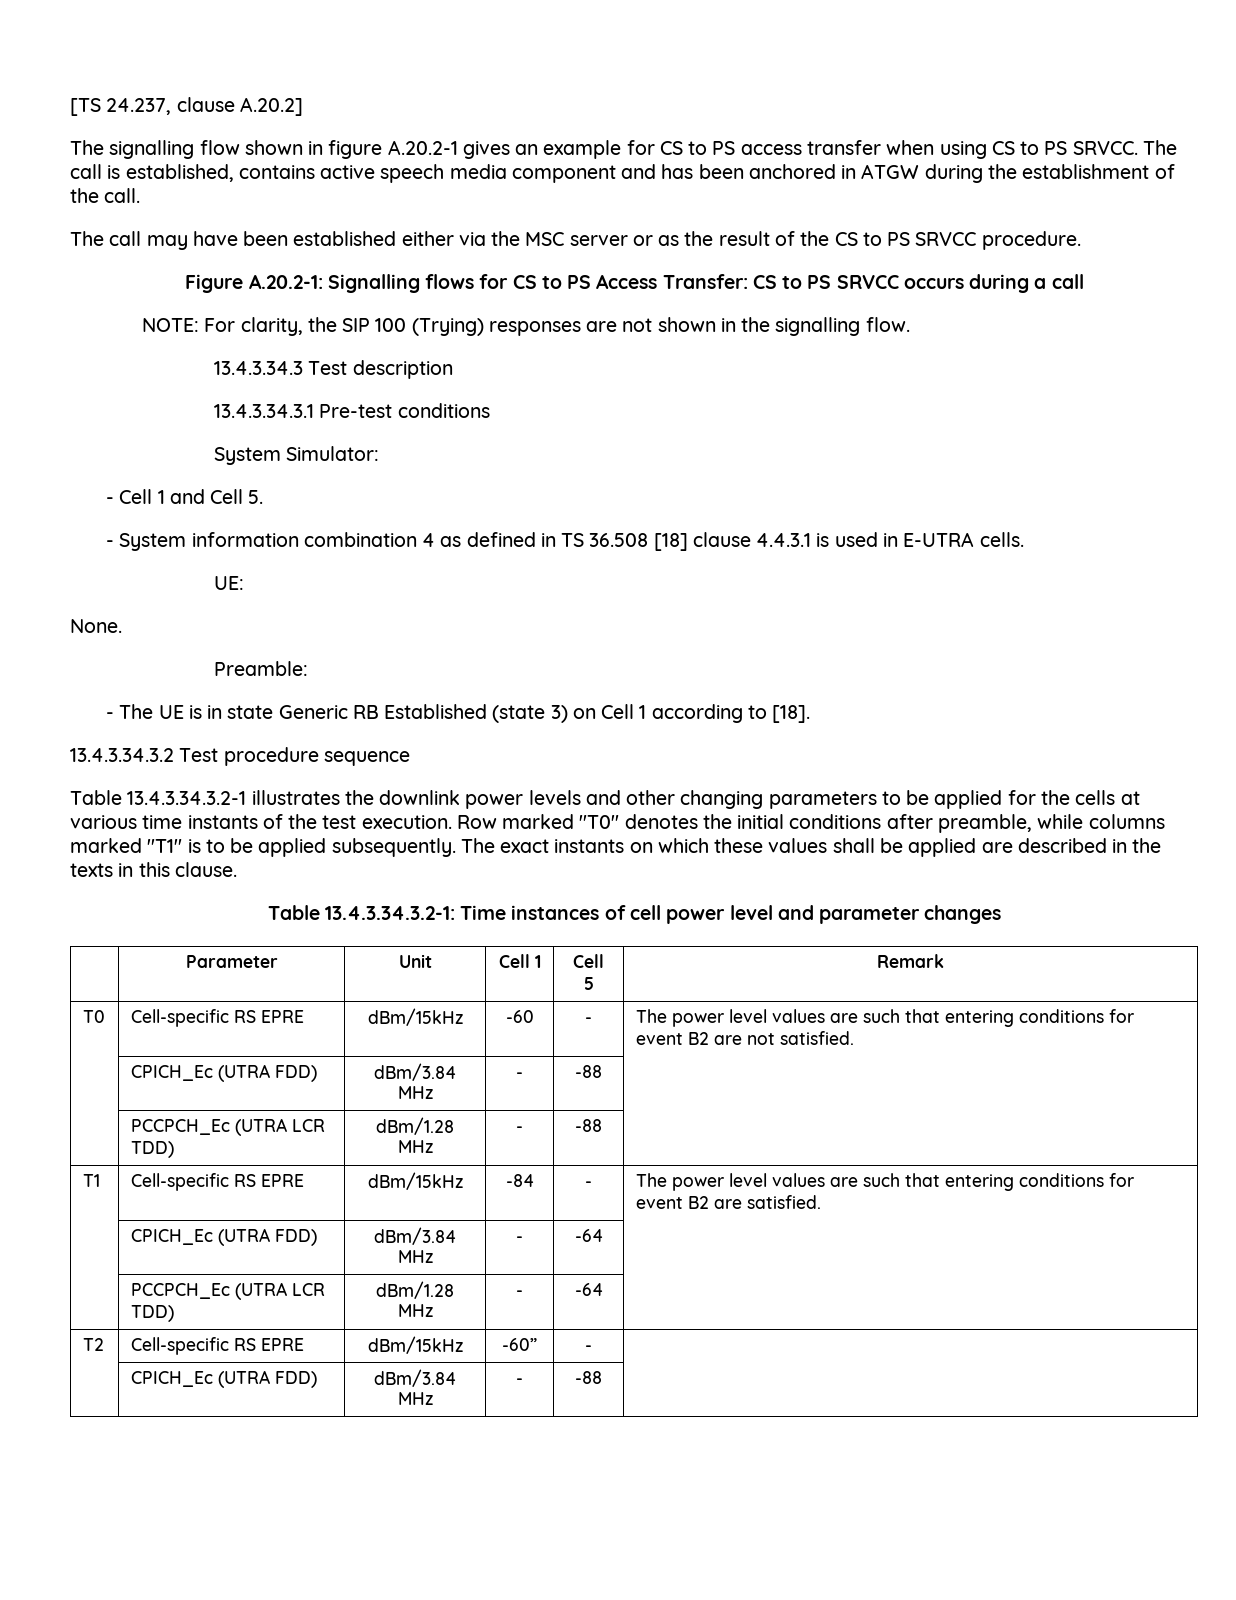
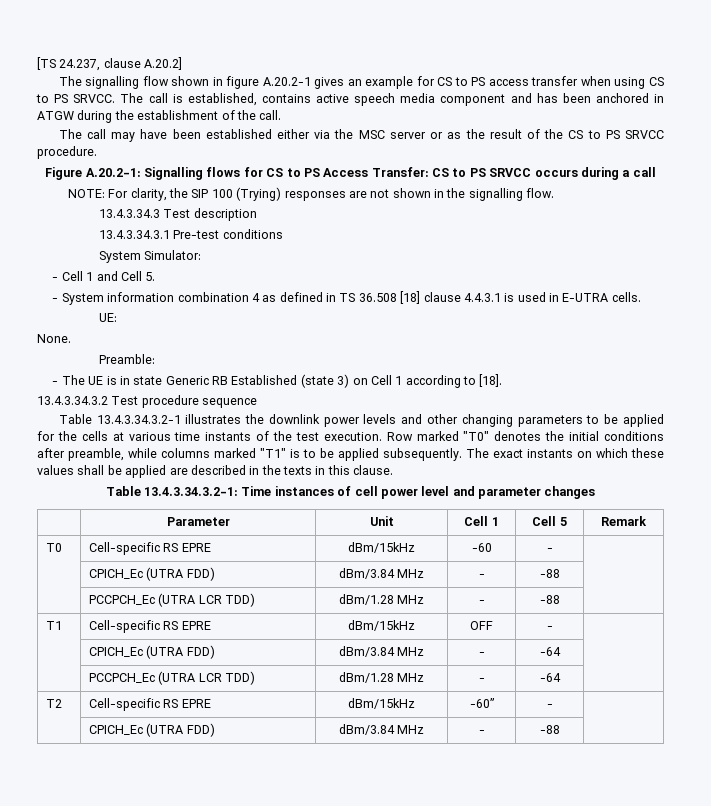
[635,1009,1134,1027] [635,1031,854,1045] The power level values are such that entering conditions for event B2 are not satisfied. -> (553, 550) none
[505,1174,534,1187] [585,1181,592,1187] [635,1173,1134,1191] [635,1195,821,1209] -84 | - | The power level values are such that entering conditions for event B2 are satisfied. -> [470,621,493,630] [546,626,553,630] OFF | - |

